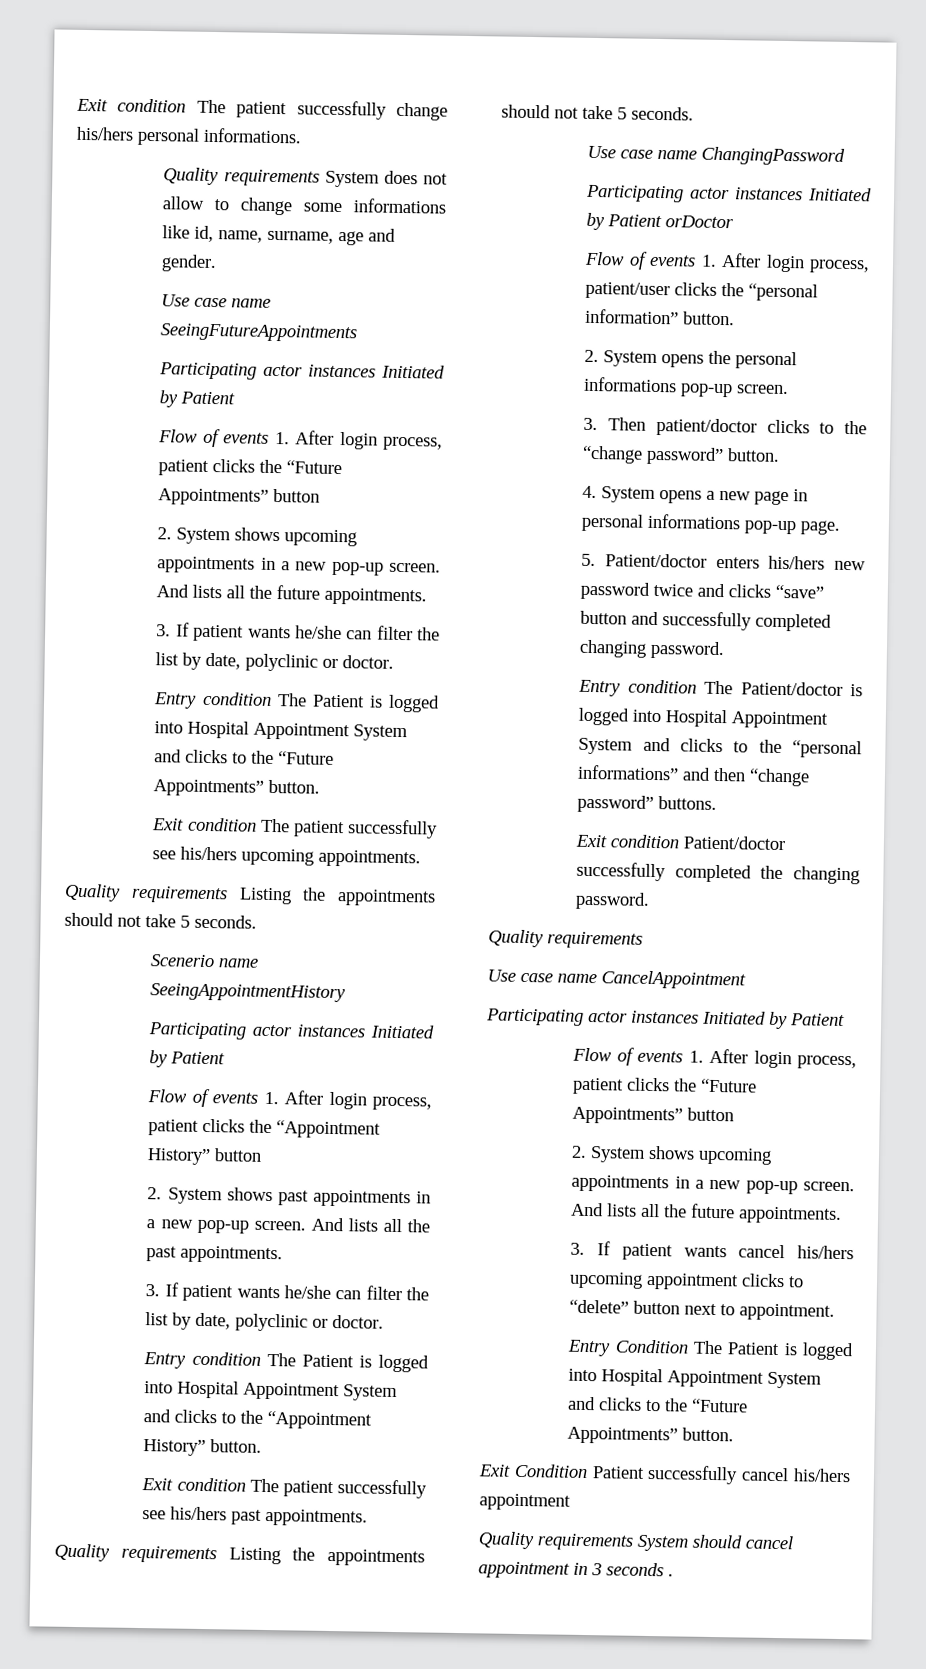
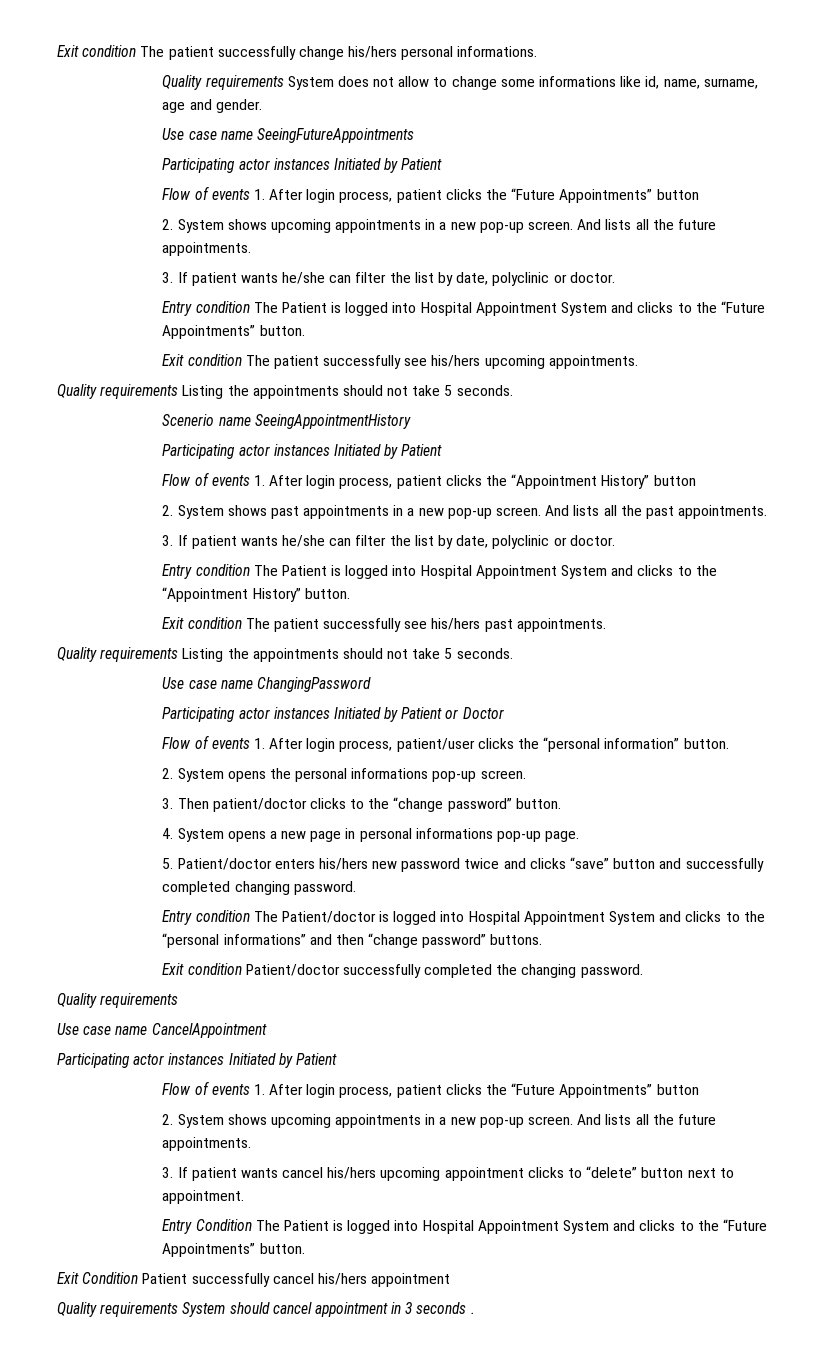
[665,215,735,229] orDoctor -> [445,707,504,719] or Doctor

